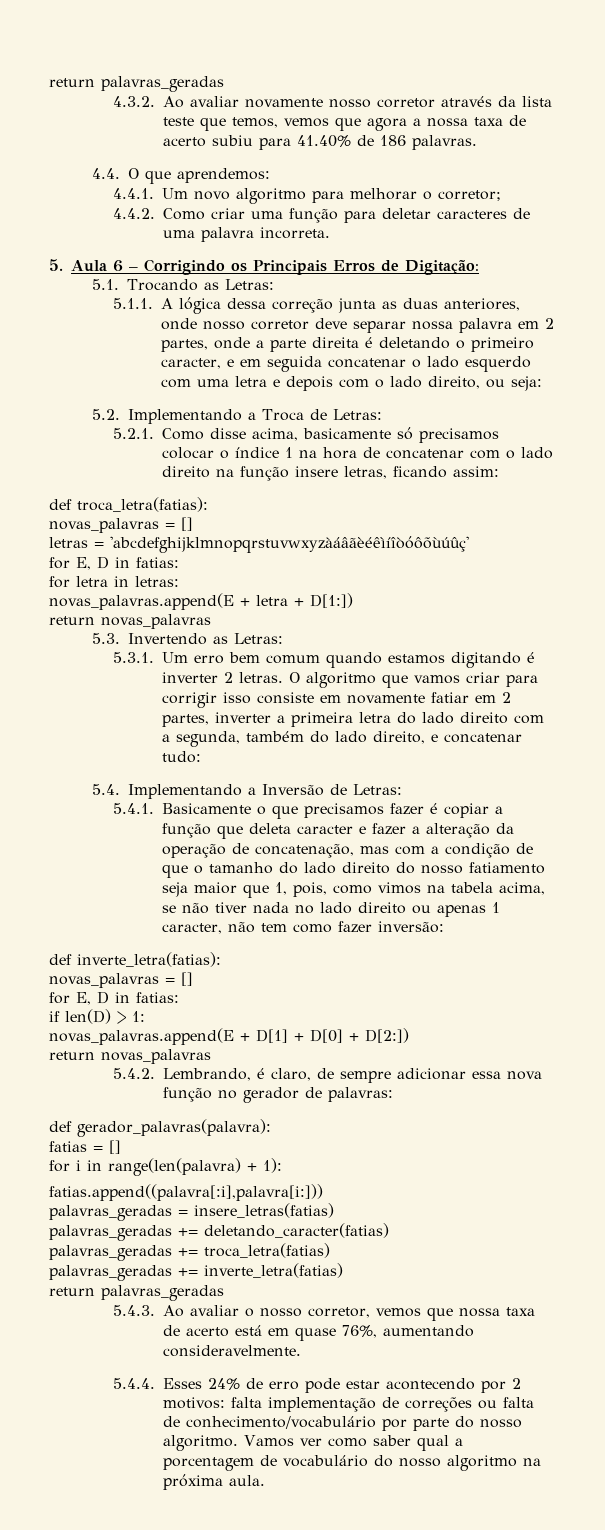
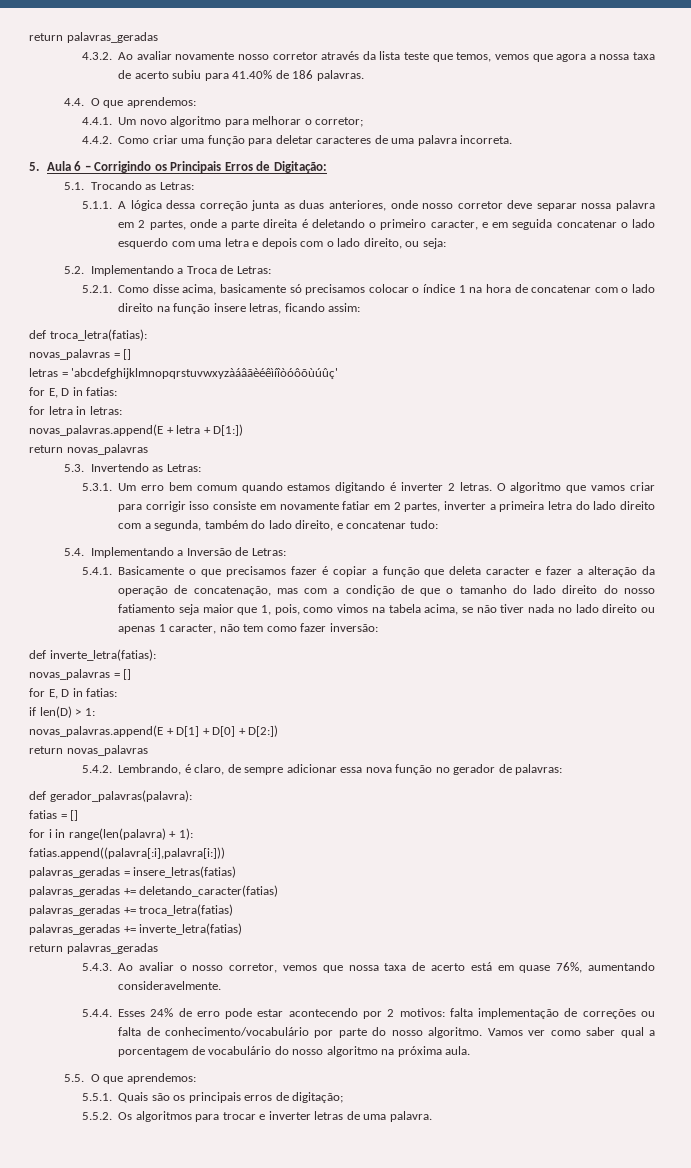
(266, 1480) none -> [64,1073,196,1084] [81,1092,344,1103] [81,1111,432,1122] // 5.5. O que aprendemos: // 5.5.1. Quais são os principais erros de digitação; // 5.5.2. Os algoritmos para trocar e inverter letras de uma palavra.

